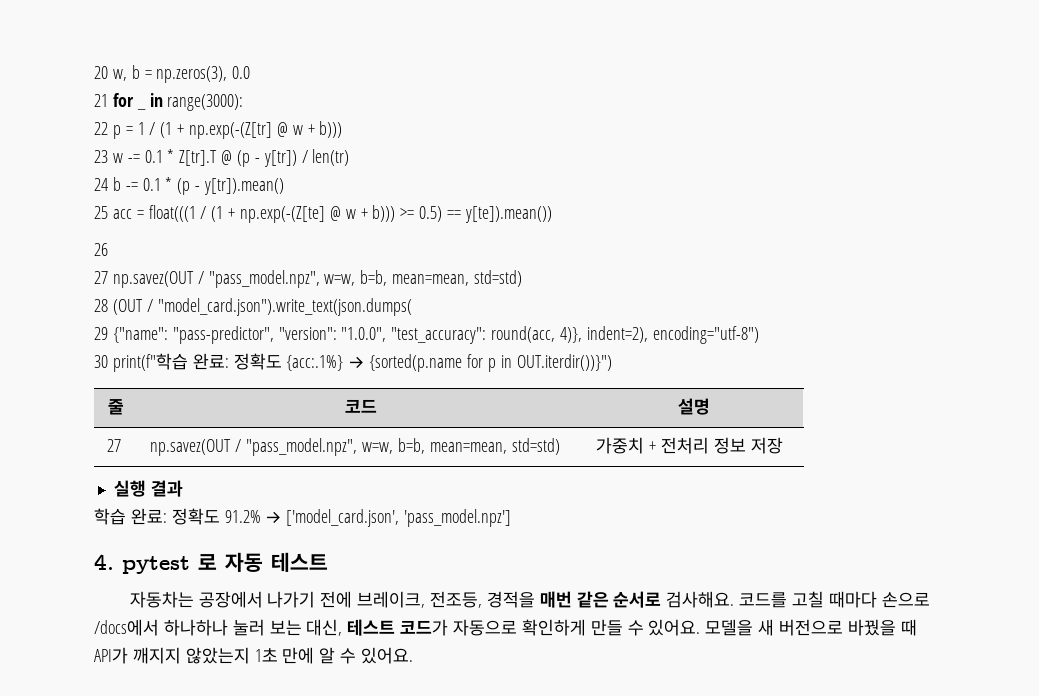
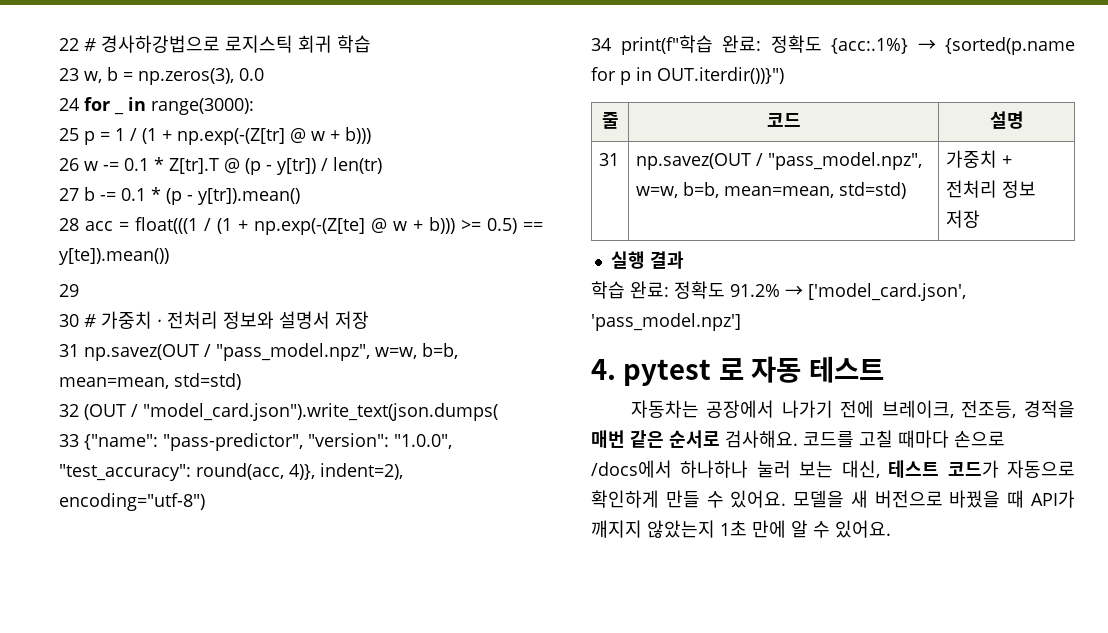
[94,66,108,79] 20 -> [59,35,371,53] [59,68,79,81] 22 # 경사하강법으로 로지스틱 회귀 학습 // 23
[94,94,108,107] 21 -> [59,98,79,111] 24
[94,122,108,135] 22 -> [59,128,79,141] 25
[94,150,108,163] 23 -> [59,158,79,171] 26
[94,178,108,191] 24 -> [59,188,79,201] 27
[94,206,108,219] 25 -> [59,218,79,231] 28
[94,243,108,256] [94,271,108,284] 26 // 27 -> [59,284,79,297] [59,311,369,329] [59,344,79,357] 29 // 30 # 가중치 · 전처리 정보와 설명서 저장 // 31
[94,299,108,312] 28 -> [59,404,79,417] 32
[94,327,108,340] 29 -> [59,434,79,447] 33
[94,355,108,368] 30 -> [591,38,611,51] 34
[107,439,122,452] 27 -> [599,153,620,166] 31

